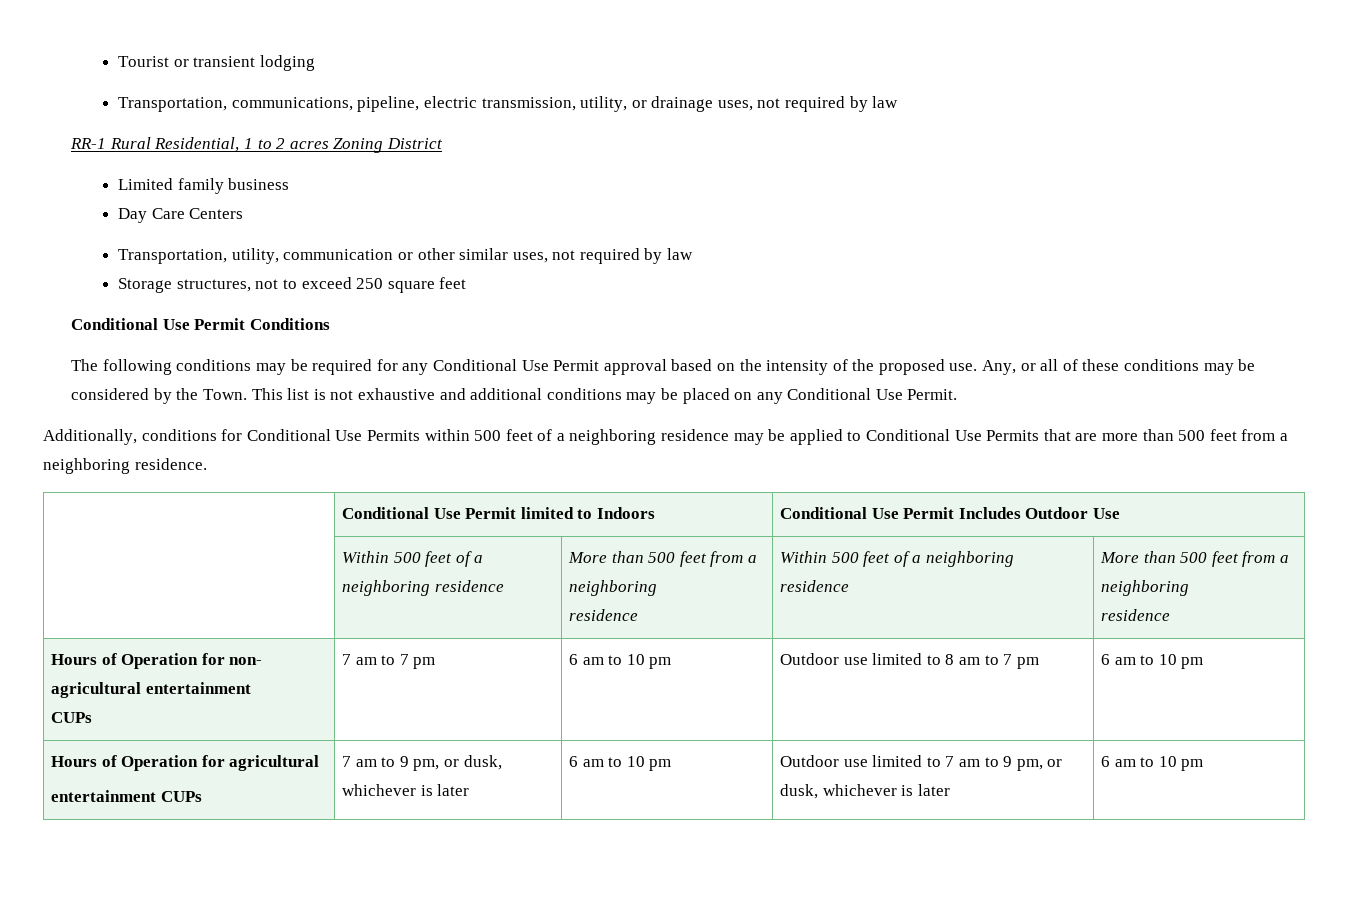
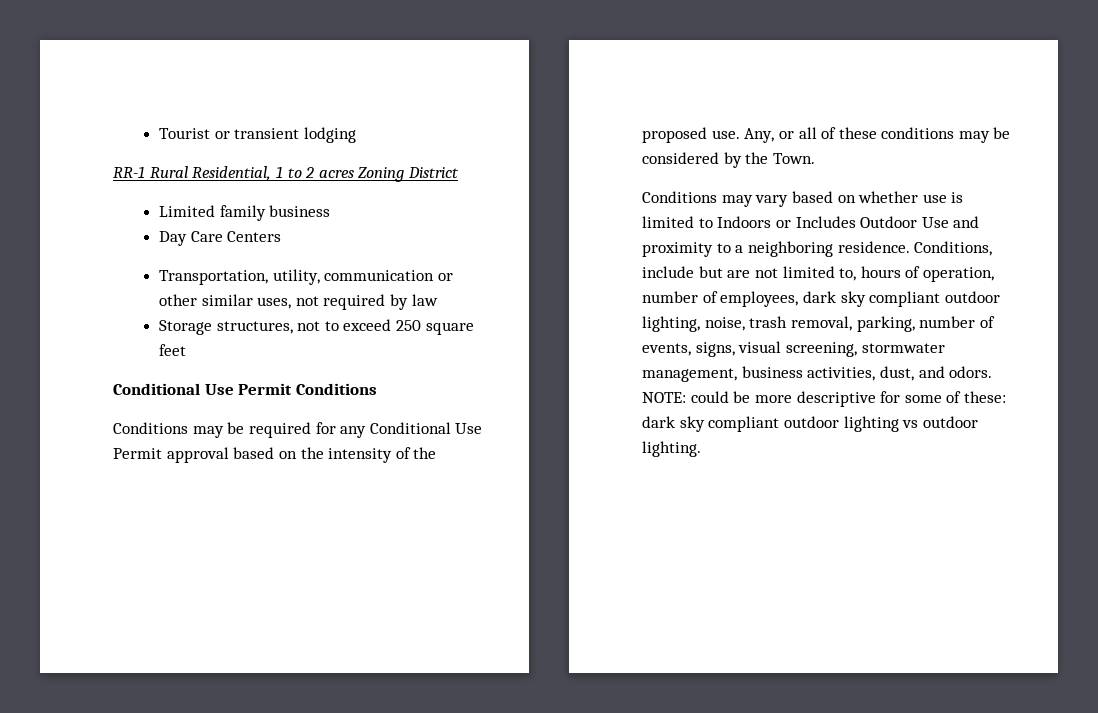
[118,96,899,112] // Transportation, communications, pipeline, electric transmission, utility, or drainage uses, not required by law -> (356, 135) none
[71,359,252,375] The following conditions -> [113,422,189,434] Conditions
[251,388,958,404] [43,429,1288,445] [43,458,207,474] [341,507,655,519] [779,507,1120,519] [341,551,484,567] [341,580,504,596] [567,551,757,567] [568,580,657,596] [568,609,638,621] [779,551,1014,567] [779,580,849,592] [1099,551,1289,567] [1100,580,1189,596] [1100,609,1170,621] [50,653,263,669] [50,682,251,698] [50,712,92,723] [341,654,436,669] [568,654,672,669] [779,653,1039,669] [1100,654,1204,669] [50,755,320,771] [50,790,202,802] [341,755,502,771] [341,784,470,796] [568,756,672,771] [779,755,1063,771] [779,784,950,799] [1100,756,1204,771] This list is not exhaustive and additional conditions may be placed on any Conditional Use Permit. // Additionally, conditions for Conditional Use Permits within 500 feet of a neighboring residence may be applied to Conditional Use Permits that are more than 500 feet from a neighboring residence. // | Conditional Use Permit limited to Indoors | Conditional Use Permit Includes Outdoor Use // | Within 500 feet of a neighboring residence | More than 500 feet from a neighboring // residence | Within 500 feet of a neighboring residence | More than 500 feet from a neighboring // residence // Hours of Operation for non- agricultural entertainment // CUPs | 7 am to 7 pm | 6 am to 10 pm | Outdoor use limited to 8 am to 7 pm | 6 am to 10 pm // Hours of Operation for agricultural // entertainment CUPs | 7 am to 9 pm, or dusk, whichever is later | 6 am to 10 pm | Outdoor use limited to 7 am to 9 pm, or dusk, whichever is later | 6 am to 10 pm -> [642,191,964,207] [642,216,980,228] [642,241,993,257] [642,266,994,282] [642,291,1000,307] [642,316,995,332] [642,341,945,357] [642,366,993,382] [642,391,1006,407] [642,416,978,432] [642,441,702,457] // Conditions may vary based on whether use is limited to Indoors or Includes Outdoor Use and proximity to a neighboring residence. Conditions, include but are not limited to, hours of operation, number of employees, dark sky compliant outdoor lighting, noise, trash removal, parking, number of events, signs, visual screening, stormwater management, business activities, dust, and odors. NOTE: could be more descriptive for some of these: dark sky compliant outdoor lighting vs outdoor lighting.

